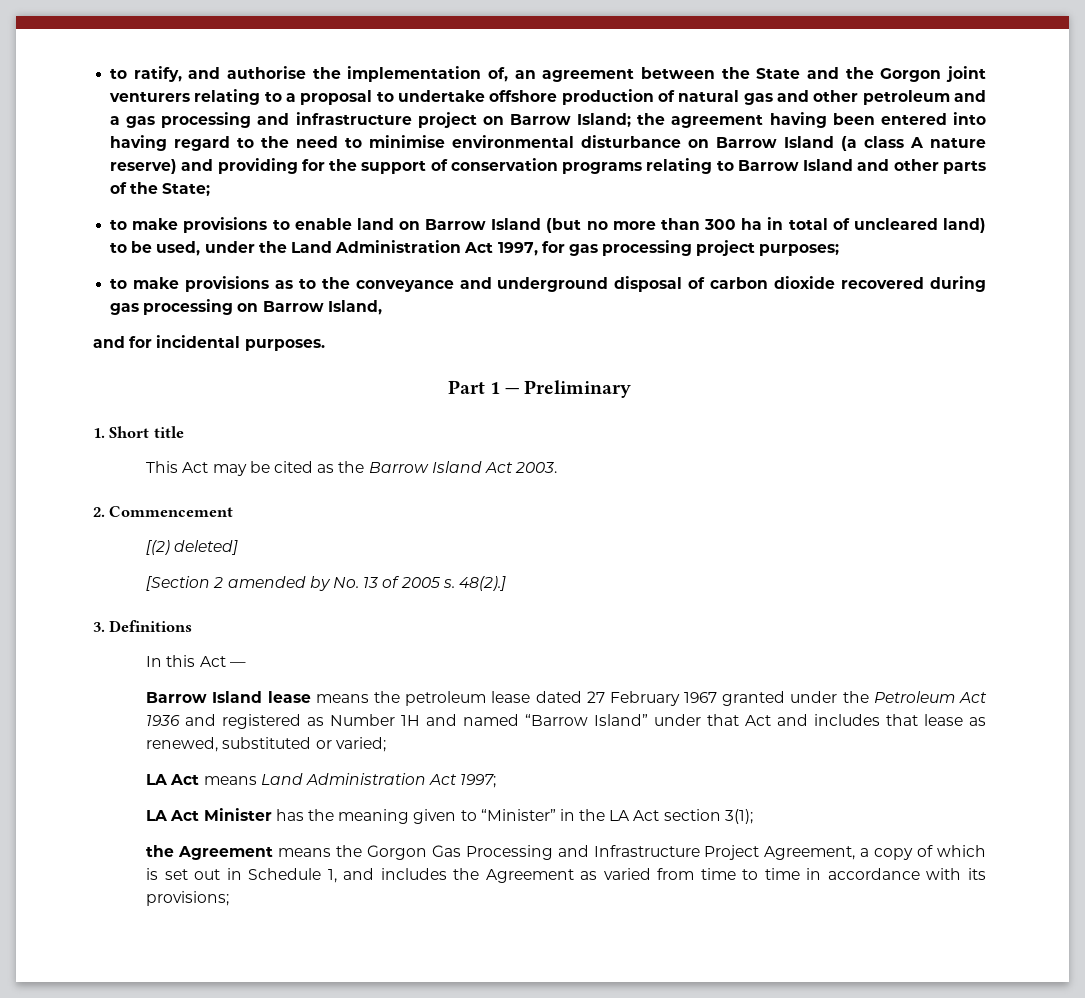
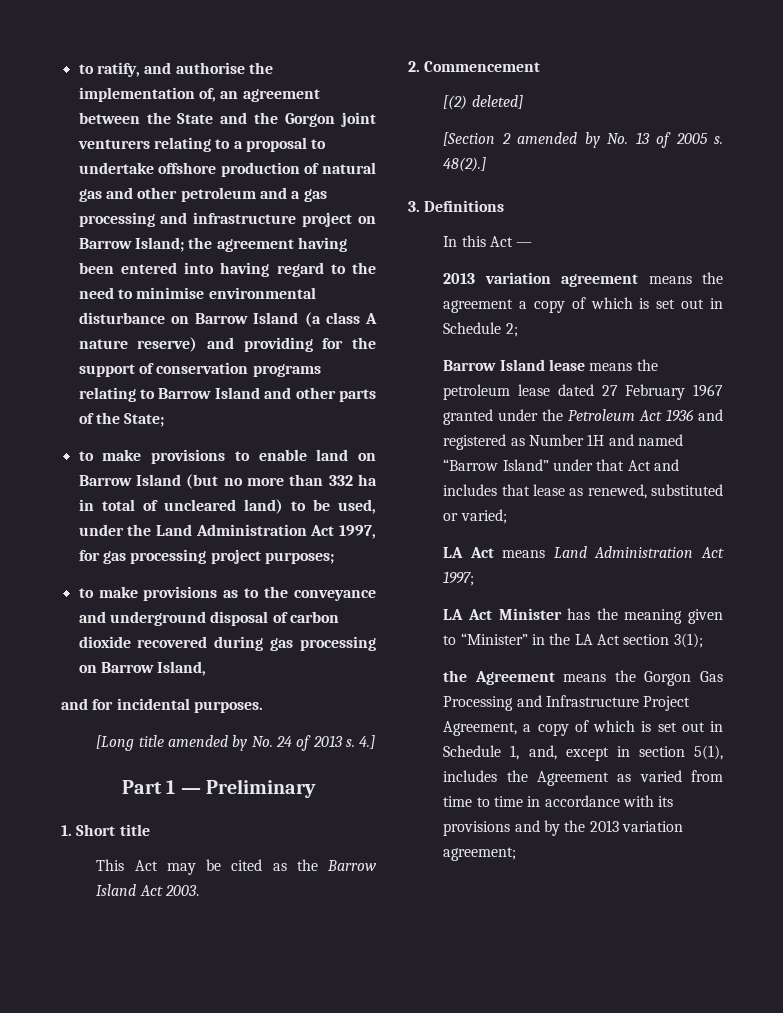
[704,219,737,230] 300 -> [328,475,353,486] 332
(325, 345) none -> [96,735,376,751] // [Long title amended by No. 24 of 2013 s. 4.]
(246, 664) none -> [443,272,723,287] [443,297,723,313] [443,322,518,337] // 2013 variation agreement means the agreement a copy of which is set out in Schedule 2;
[343,868,375,880] and -> [528,745,723,761] and, except in section 5(1),
[146,891,230,906] provisions; -> [443,820,683,836] [443,847,517,861] provisions and by the 2013 variation agreement;

